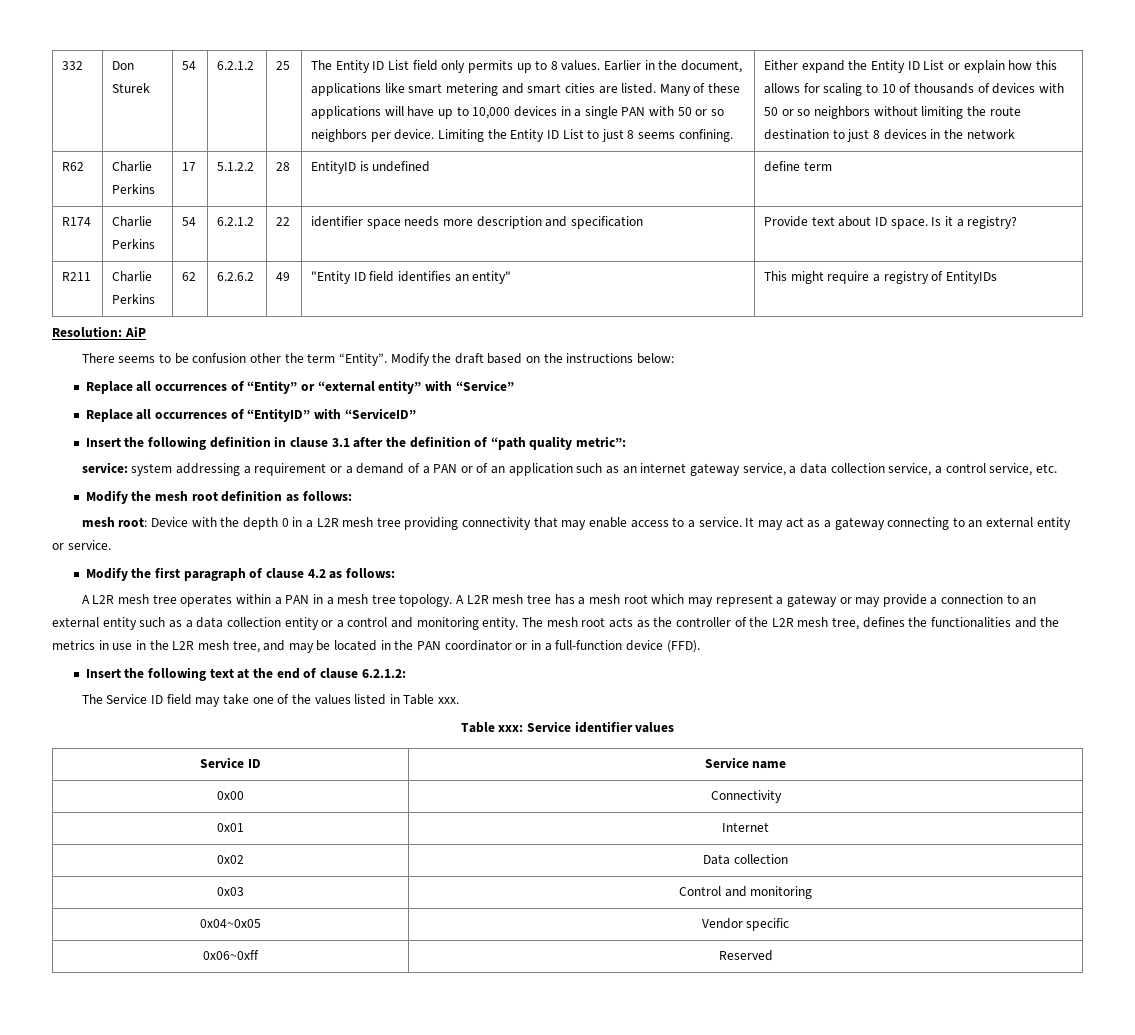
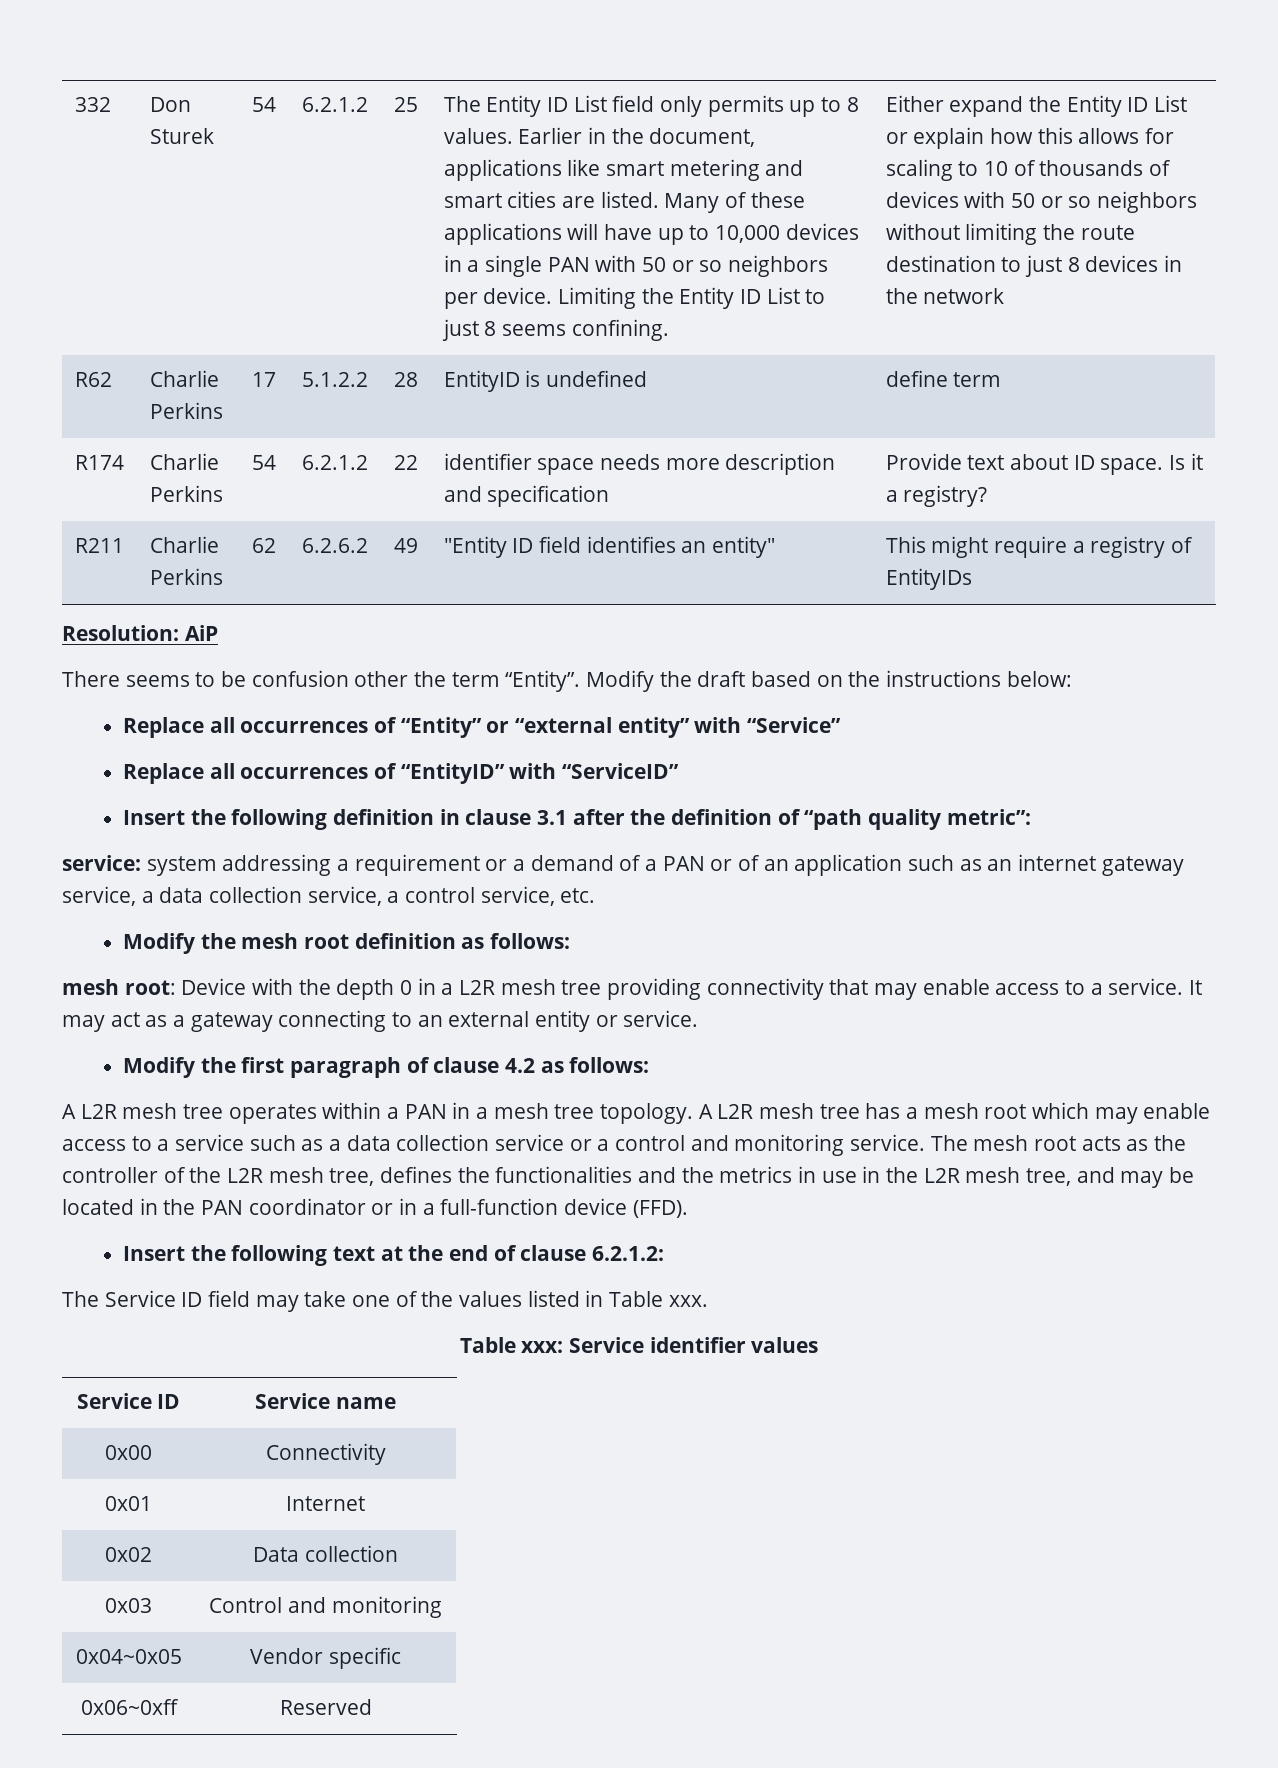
[715,594,1037,607] [52,617,137,630] represent a gateway or may provide a connection to an external entity -> [1143,1103,1211,1119] [62,1134,245,1151] enable access to a service
[284,617,319,630] entity -> [495,1134,565,1151] service
[482,617,519,630] entity. -> [850,1134,926,1151] service.

